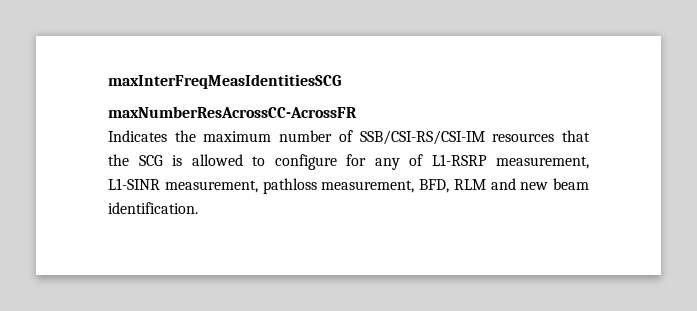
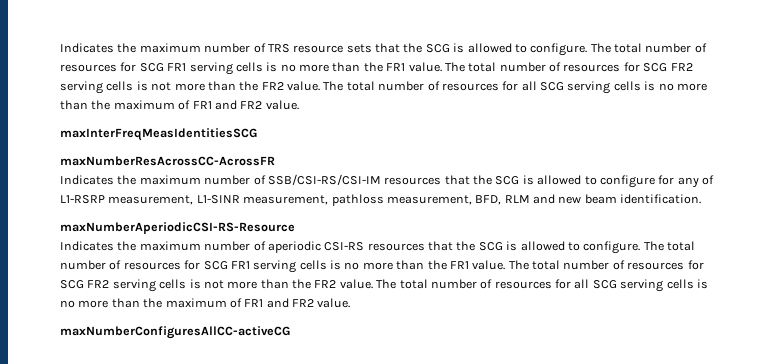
(108, 81) none -> [60,43,707,56] [60,62,693,75] [60,81,707,94] [60,100,299,110] Indicates the maximum number of TRS resource sets that the SCG is allowed to configure. The total number of resources for SCG FR1 serving cells is no more than the FR1 value. The total number of resources for SCG FR2 serving cells is not more than the FR2 value. The total number of resources for all SCG serving cells is no more than the maximum of FR1 and FR2 value. //
(198, 208) none -> [60,222,295,234] [60,241,695,254] [60,260,704,273] [60,279,708,292] [60,298,351,308] [60,326,290,339] // maxNumberAperiodicCSI-RS-Resource // Indicates the maximum number of aperiodic CSI-RS resources that the SCG is allowed to configure. The total number of resources for SCG FR1 serving cells is no more than the FR1 value. The total number of resources for SCG FR2 serving cells is not more than the FR2 value. The total number of resources for all SCG serving cells is no more than the maximum of FR1 and FR2 value. // maxNumberConfiguresAllCC-activeCG

